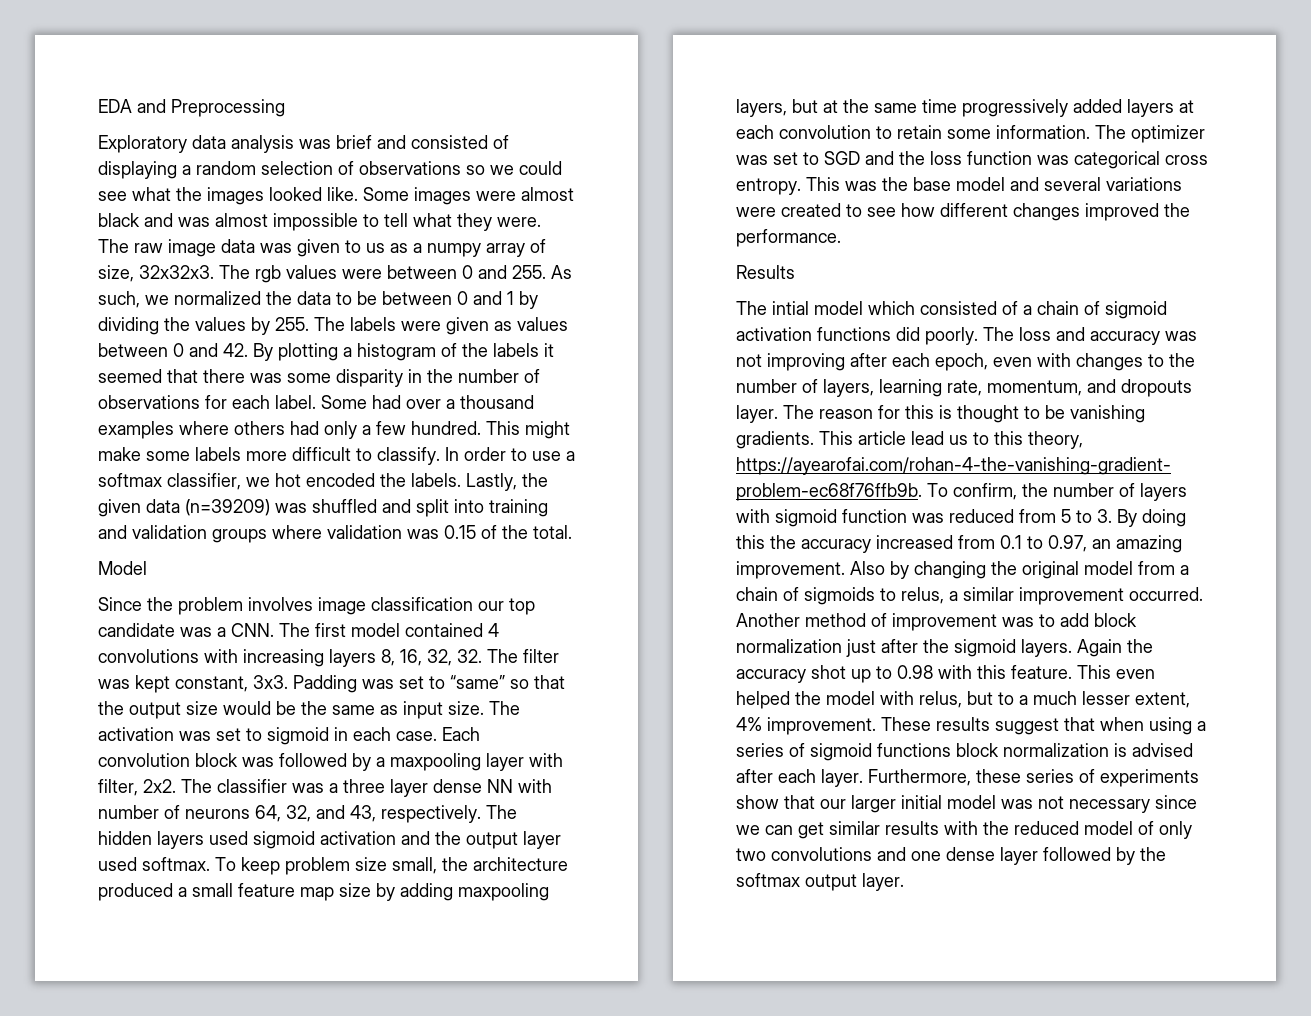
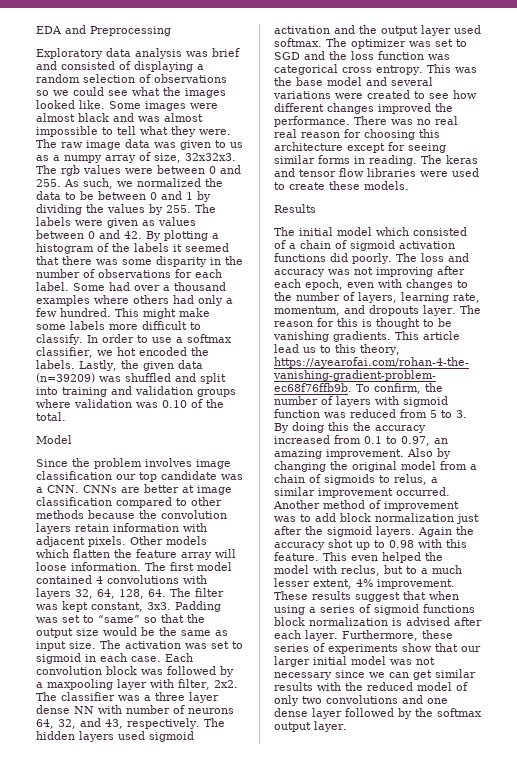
[444,525,476,539] 0.15 -> [162,400,187,408] 0.10
(274, 630) none -> [83,484,232,495] [36,497,222,508] [36,510,227,519] [36,523,207,534] [36,536,207,547] [36,549,236,560] [36,562,141,571] CNNs are better at image classification compared to other methods because the convolution layers retain information with adjacent pixels. Other models which flatten the feature array will loose information.
[243,649,482,667] increasing layers 8, 16, 32, 32. -> [36,588,166,599] layers 32, 64, 128, 64.
[215,857,568,875] [98,883,549,901] [736,99,1194,117] [736,125,1090,139] To keep problem size small, the architecture produced a small feature map size by adding maxpooling layers, but at the same time progressively added layers at each convolution to retain some information. -> (322, 42) none
(841, 238) none -> [354,116,458,125] [274,129,440,140] [274,142,446,153] [274,155,478,166] [274,168,479,177] [274,181,409,190] There was no real real reason for choosing this architecture except for seeing similar forms in reading. The keras and tensor flow libraries were used to create these models.
[772,301,809,315] intial -> [299,227,333,236] initial
[919,691,962,708] relus, -> [341,565,380,576] reclus,

